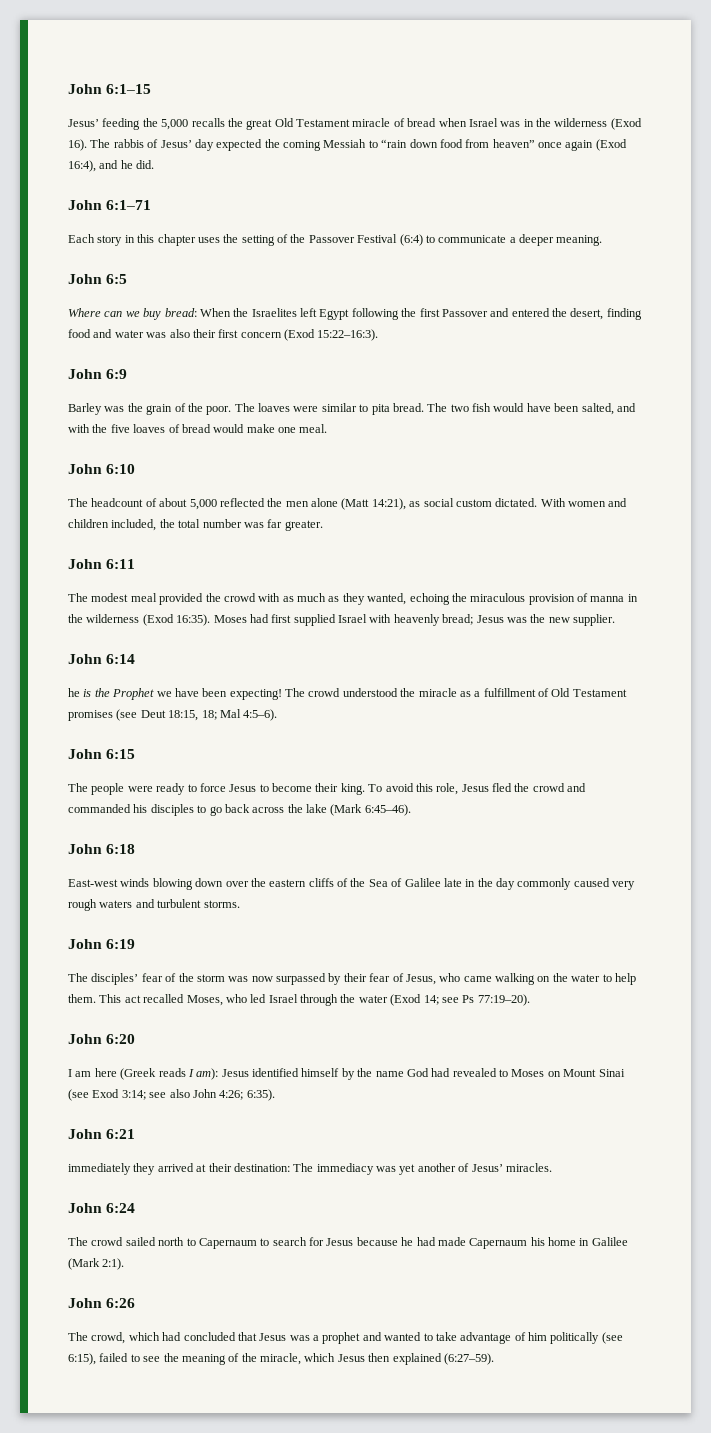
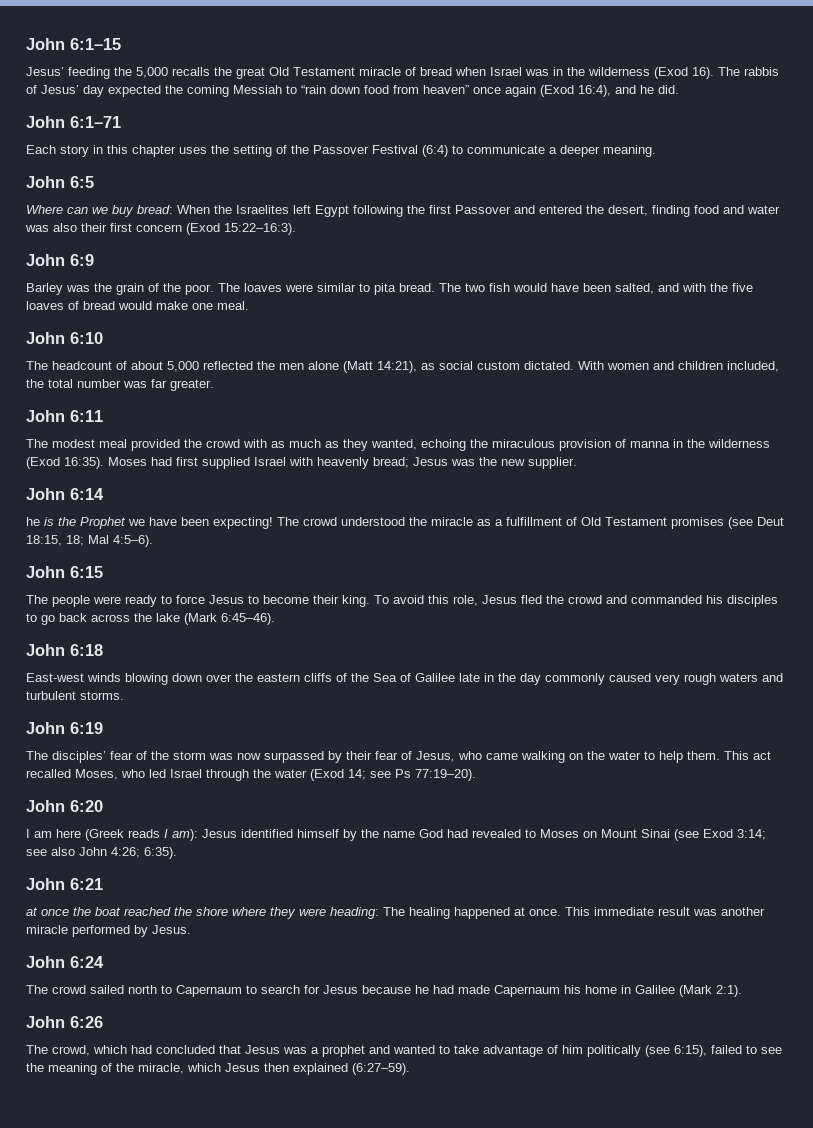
[68,1163,552,1175] immediately they arrived at their destination: The immediacy was yet another of Jesus’ miracles. -> [26,907,765,919] [26,925,191,937] at once the boat reached the shore where they were heading: The healing happened at once. This immediate result was another miracle performed by Jesus.

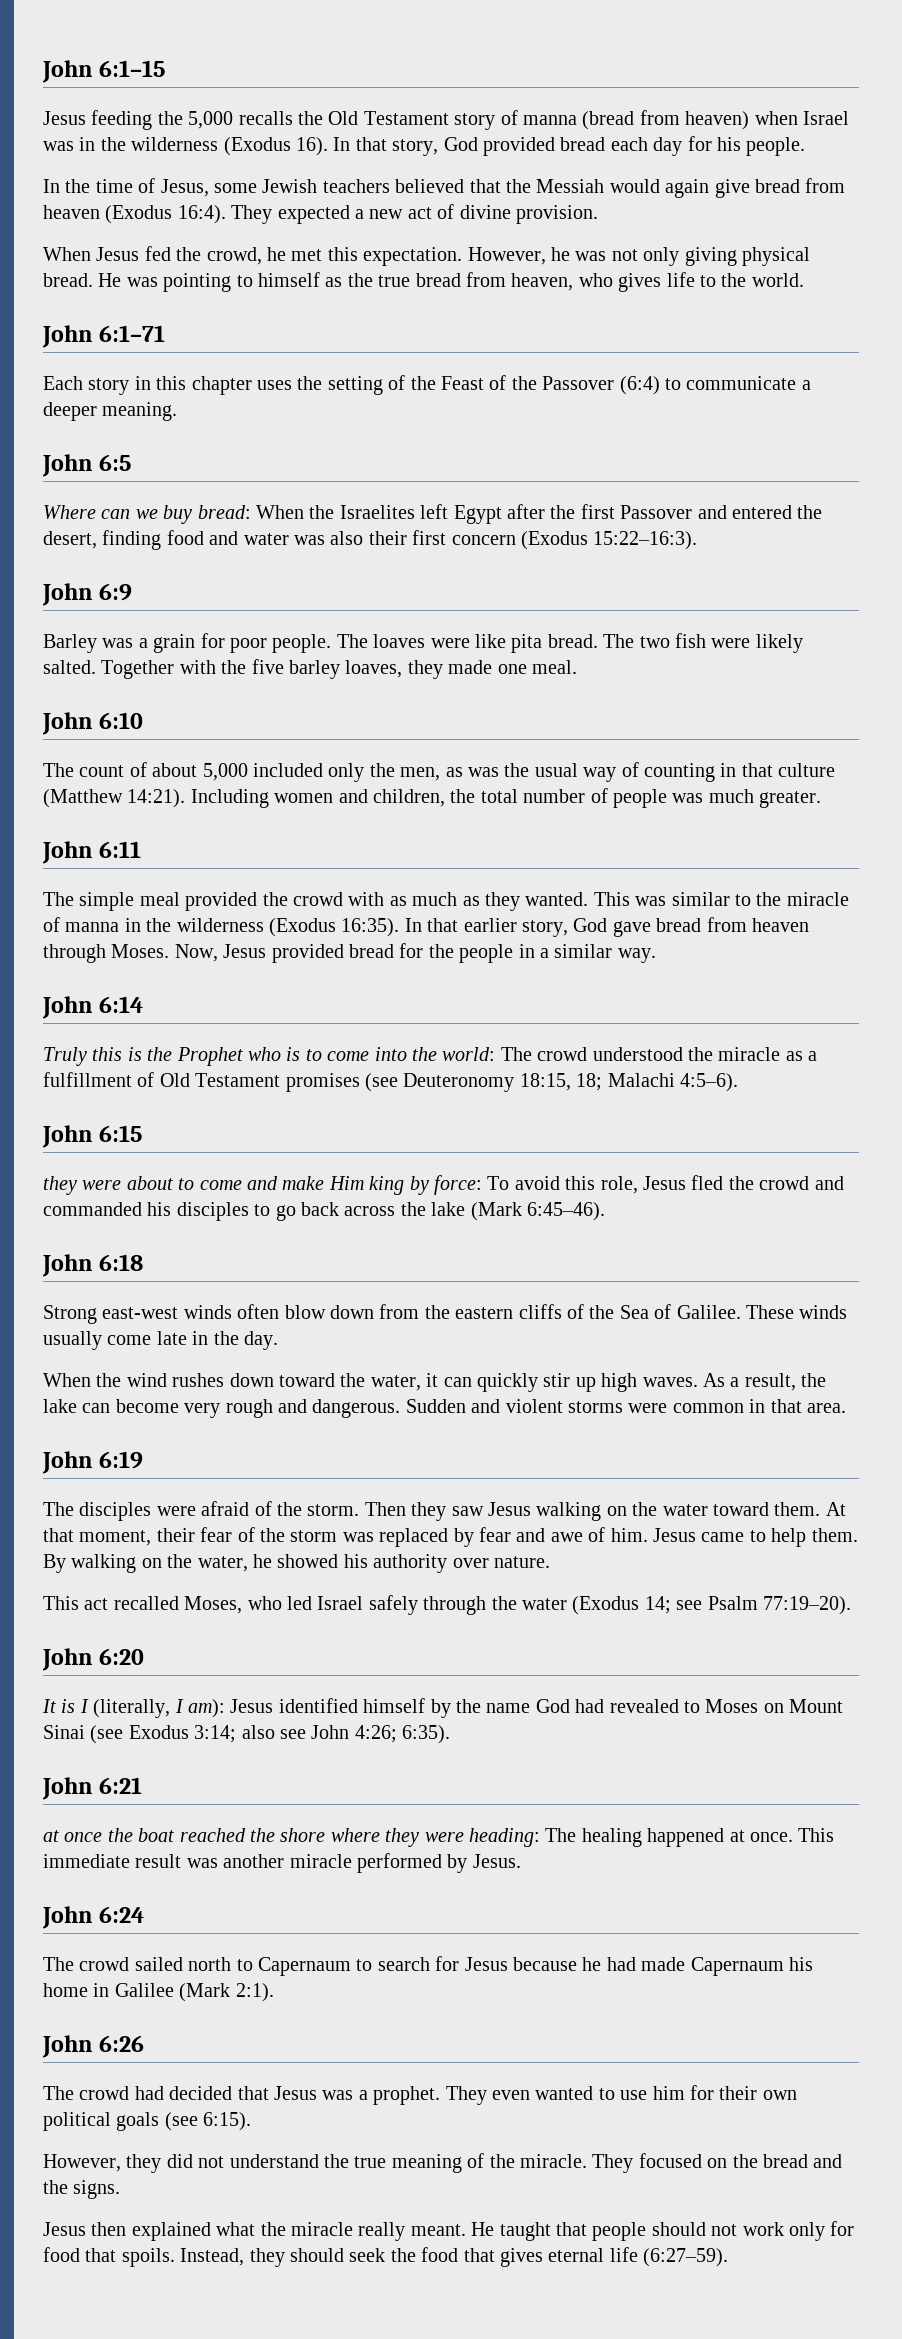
[26,67,64,76] Jesus’ -> [43,111,86,125] Jesus
[236,67,452,79] great Old Testament miracle of bread -> [328,110,750,130] Old Testament story of manna (bread from heaven)
[654,67,779,79] [26,85,679,97] (Exod 16). The rabbis of Jesus’ day expected the coming Messiah to “rain down food from heaven” once again (Exod 16:4), and he did. -> [223,136,806,156] [43,178,846,198] [43,204,598,224] [43,246,810,266] [43,272,804,292] (Exodus 16). In that story, God provided bread each day for his people. // In the time of Jesus, some Jewish teachers believed that the Messiah would again give bread from heaven (Exodus 16:4). They expected a new act of divine provision. // When Jesus fed the crowd, he met this expectation. However, he was not only giving physical bread. He was pointing to himself as the true bread from heaven, who gives life to the world.
[313,145,418,154] Passover Festival -> [440,375,615,390] Feast of the Passover
[353,205,403,217] following -> [506,504,545,519] after
[186,223,220,235] (Exod -> [520,531,588,550] (Exodus
[94,283,214,295] the grain of the poor. -> [138,633,332,653] a grain for poor people.
[317,283,370,292] similar to -> [474,634,506,648] like
[513,283,753,294] [26,301,188,310] would have been salted, and with the five loaves of bread would make -> [711,634,803,653] [43,659,493,679] were likely salted. Together with the five barley loaves, they made
[52,361,112,370] headcount -> [79,765,125,777] count
[203,361,779,373] [26,379,167,388] reflected the men alone (Matt 14:21), as social custom dictated. With women and children included, the total number was far -> [253,762,836,782] [43,788,754,808] included only the men, as was the usual way of counting in that culture (Matthew 14:21). Including women and children, the total number of people was much
[52,439,95,448] modest -> [79,892,135,911] simple
[371,439,611,451] wanted, echoing the miraculous provision -> [525,892,849,906] wanted. This was similar to the miracle
[26,457,577,469] (Exod 16:35). Moses had first supplied Israel with heavenly bread; Jesus was the new supplier. -> [269,917,809,937] [43,943,656,963] (Exodus 16:35). In that earlier story, God gave bread from heaven through Moses. Now, Jesus provided bread for the people in a similar way.
[26,517,40,526] he -> [43,1047,123,1066] Truly this
[128,517,273,529] we have been expecting! -> [248,1047,496,1061] who is to come into the world:
[757,517,784,526] Deut -> [403,1073,515,1092] Deuteronomy
[88,535,109,544] Mal -> [607,1073,675,1087] Malachi
[26,595,370,607] The people were ready to force Jesus to become their king. -> [43,1175,482,1195] they were about to come and make Him king by force:
[26,673,232,685] East-west winds blowing down over -> [43,1304,420,1324] Strong east-west winds often blow down from
[415,673,783,685] [26,691,124,700] [26,722,103,734] [26,751,106,763] Galilee late in the day commonly caused very rough waters and turbulent storms. // John 6:19 // The disciples’ -> [676,1305,848,1319] [43,1331,278,1350] [43,1373,827,1392] [43,1399,846,1418] [42,1451,144,1474] [43,1501,846,1521] [43,1528,195,1546] Galilee. These winds usually come late in the day. // When the wind rushes down toward the water, it can quickly stir up high waves. As a result, the lake can become very rough and dangerous. Sudden and violent storms were common in that area. // John 6:19 // The disciples were afraid of the storm. Then they saw Jesus walking on the water toward them. At that moment, their
[237,751,720,763] now surpassed by their fear of Jesus, who came walking on the water to help them. -> [379,1527,858,1547] [43,1554,550,1573] replaced by fear and awe of him. Jesus came to help them. By walking on the water, he showed his authority over nature. //
(202, 773) none -> [368,1595,418,1615] safely
[310,769,344,781] (Exod -> [572,1596,640,1615] (Exodus
[395,769,411,778] Ps -> [707,1596,758,1610] Psalm
[26,829,160,841] I am here (Greek reads -> [42,1699,171,1718] It is I (literally,
[703,829,766,840] [26,847,75,856] Exod 3:14; see also -> [128,1725,306,1743] Exodus 3:14; also see
[52,1045,782,1057] [26,1063,348,1075] crowd, which had concluded that Jesus was a prophet and wanted to take advantage of him politically (see 6:15), failed to see the meaning of the miracle, which Jesus then explained -> [79,2085,797,2105] [43,2112,252,2131] [43,2153,843,2173] [43,2180,121,2199] [43,2221,855,2241] [43,2247,638,2267] crowd had decided that Jesus was a prophet. They even wanted to use him for their own political goals (see 6:15). // However, they did not understand the true meaning of the miracle. They focused on the bread and the signs. // Jesus then explained what the miracle really meant. He taught that people should not work only for food that spoils. Instead, they should seek the food that gives eternal life

